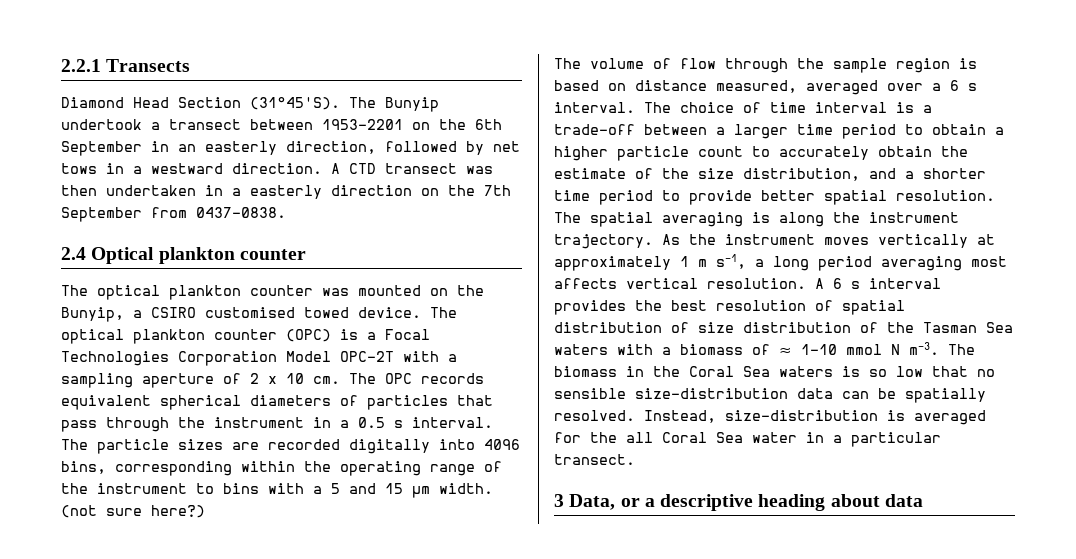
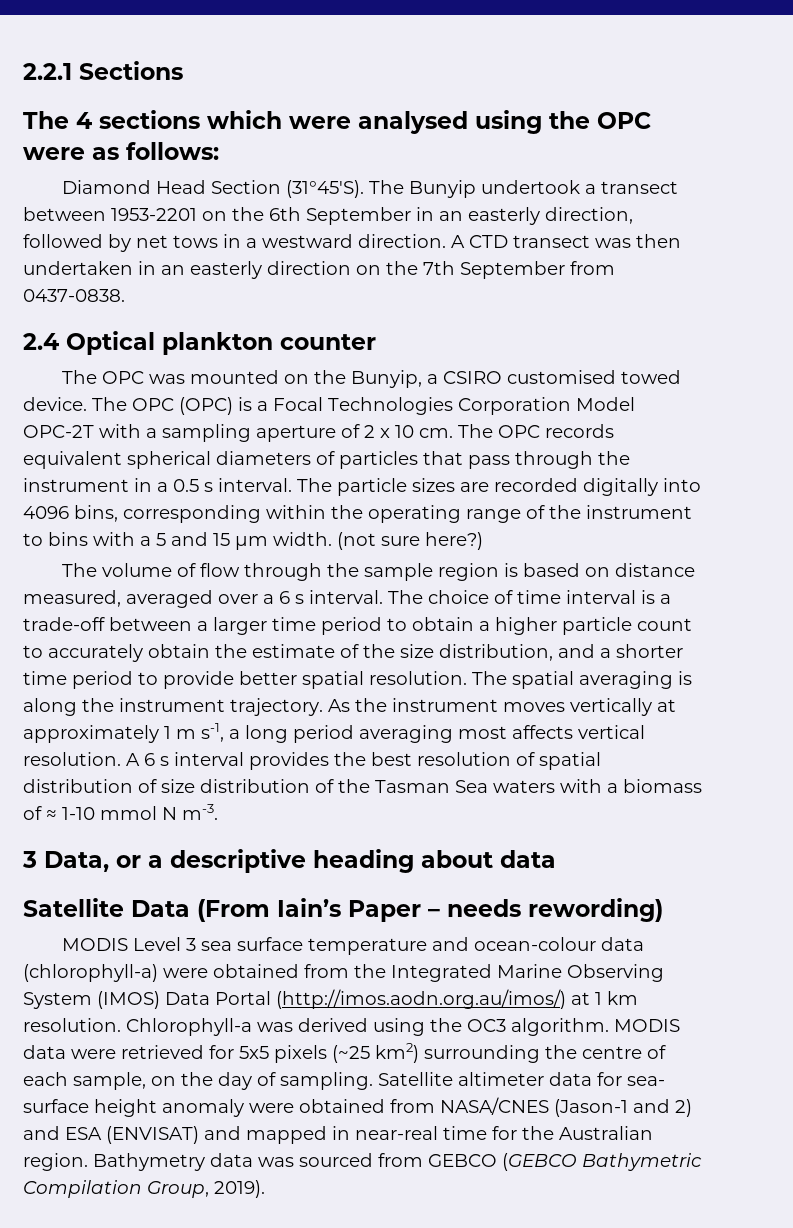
[106,59,191,72] Transects -> [79,61,183,80] [23,110,651,134] [23,142,219,160] Sections // The 4 sections which were analysed using the OPC were as follows:
[232,188,241,196] a -> [161,265,185,275] an
[97,285,313,300] optical plankton counter -> [101,371,144,384] OPC
[61,329,277,344] optical plankton counter -> [132,398,174,411] OPC
[948,344,975,355] [554,366,995,377] [554,388,986,403] [554,410,986,425] [554,432,941,447] [554,454,635,465] The biomass in the Coral Sea waters is so low that no sensible size-distribution data can be spatially resolved. Instead, size-distribution is averaged for the all Coral Sea water in a particular transect. -> (218, 812) none
(923, 500) none -> [23,898,663,922] [61,937,644,955] [23,964,664,982] [23,989,638,1009] [23,1018,680,1036] [23,1043,666,1063] [23,1072,665,1090] [23,1097,692,1117] [23,1126,653,1144] [23,1153,702,1171] [23,1180,265,1198] // Satellite Data (From Iain’s Paper – needs rewording) // MODIS Level 3 sea surface temperature and ocean-colour data (chlorophyll-a) were obtained from the Integrated Marine Observing System (IMOS) Data Portal (http://imos.aodn.org.au/imos/) at 1 km resolution. Chlorophyll-a was derived using the OC3 algorithm. MODIS data were retrieved for 5x5 pixels (~25 km2) surrounding the centre of each sample, on the day of sampling. Satellite altimeter data for sea- surface height anomaly were obtained from NASA/CNES (Jason-1 and 2) and ESA (ENVISAT) and mapped in near-real time for the Australian region. Bathymetry data was sourced from GEBCO (GEBCO Bathymetric Compilation Group, 2019).

